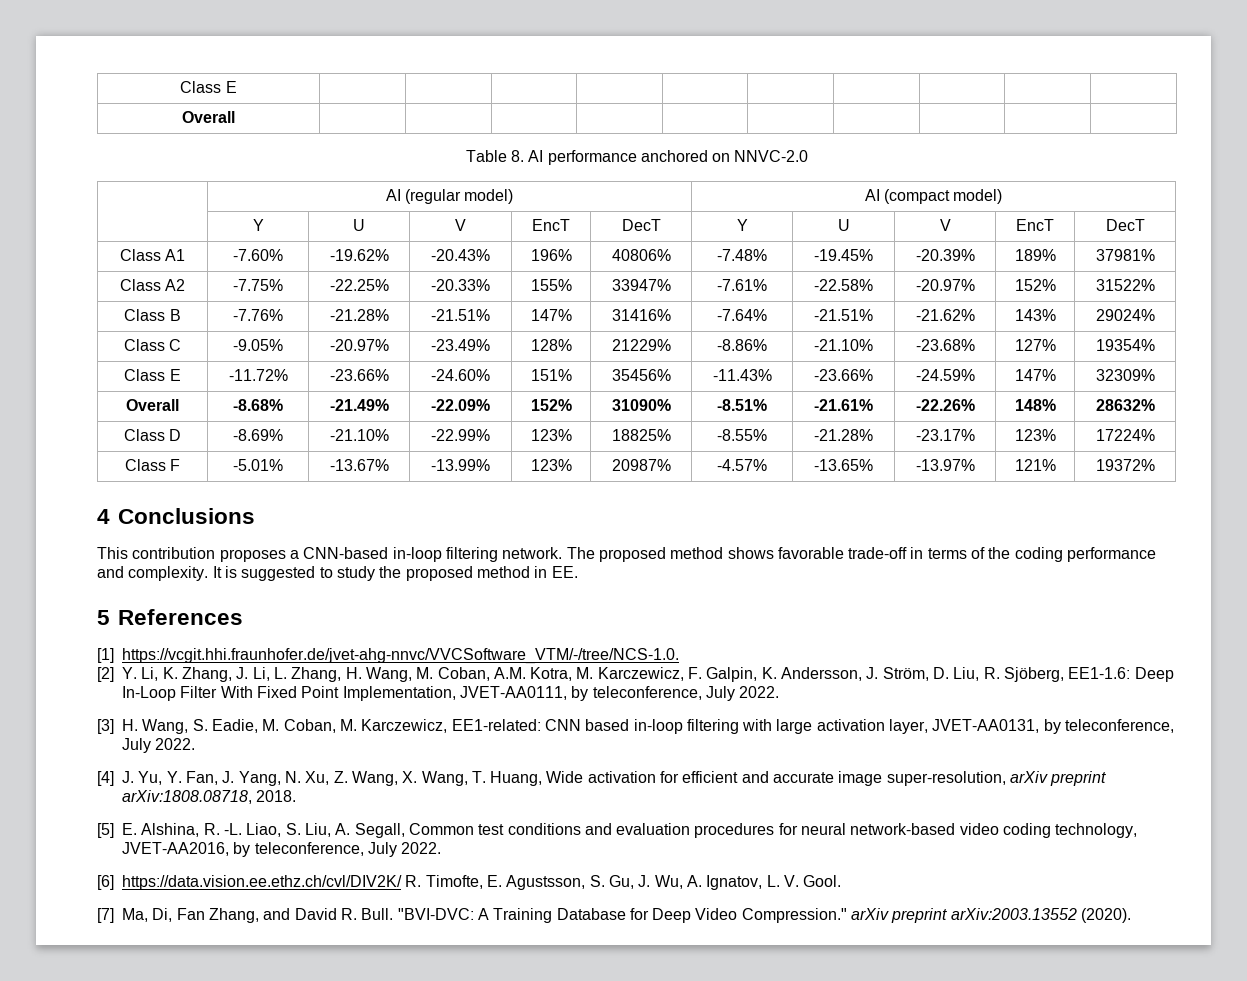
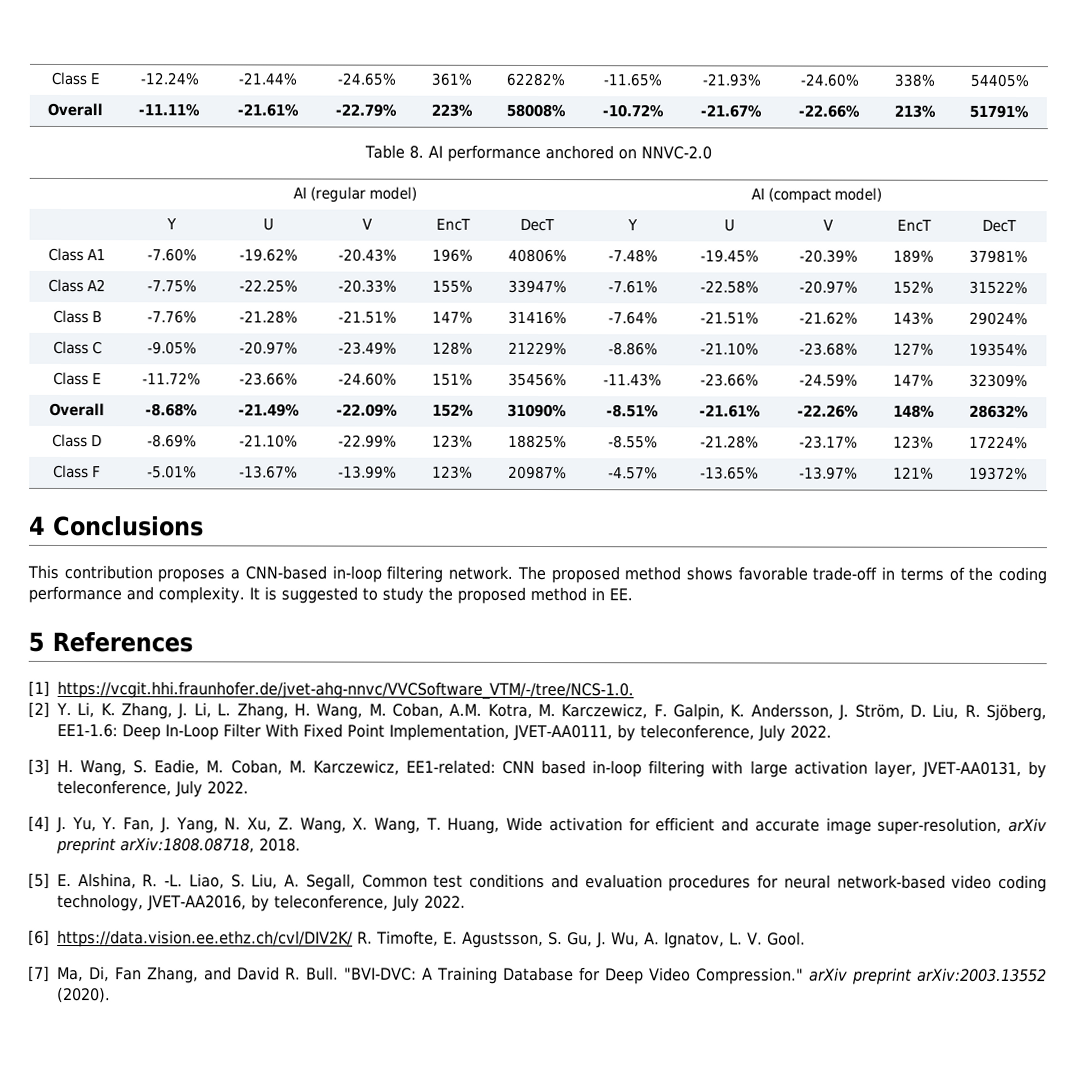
[180,81,237,93] [182,111,235,123] Class E | | | | | | | | | | // Overall | | | | | | | | | | -> [50,71,100,86] [139,72,199,86] [238,72,297,86] [336,72,396,86] [431,72,472,86] [506,72,565,87] [603,73,662,87] [701,73,761,87] [799,73,859,87] [894,73,935,87] [969,73,1029,88] [47,102,103,117] [138,103,200,117] [236,103,299,117] [335,103,397,117] [430,103,473,117] [505,103,566,118] [601,104,664,118] [700,104,762,118] [798,104,860,118] [893,104,936,118] [969,104,1029,119] Class E | -12.24% | -21.44% | -24.65% | 361% | 62282% | -11.65% | -21.93% | -24.60% | 338% | 54405% // Overall | -11.11% | -21.61% | -22.79% | 223% | 58008% | -10.72% | -21.67% | -22.66% | 213% | 51791%

